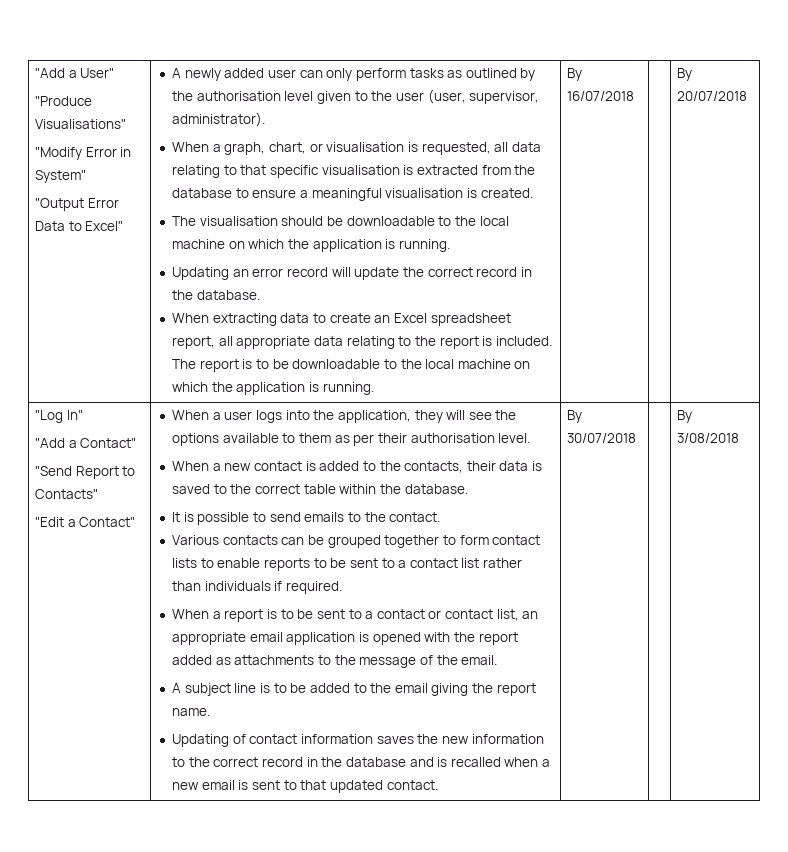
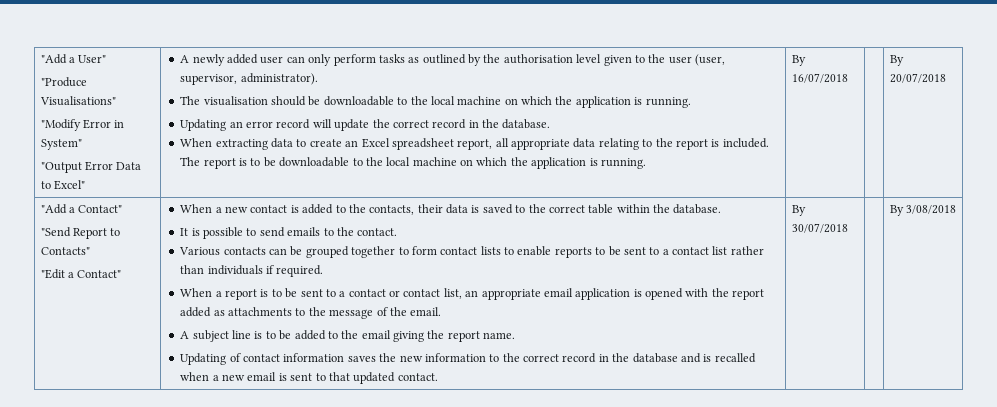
[172,142,541,155] [172,165,536,178] [172,188,533,201] // When a graph, chart, or visualisation is requested, all data relating to that specific visualisation is extracted from the database to ensure a meaningful visualisation is created. -> (318, 79) none
[35,410,83,423] "Log In" // -> (946, 78) none
[224,410,517,423] [172,433,531,446] [172,461,221,471] user logs into the application, they will see the options available to them as per their authorisation level. // When a -> (222, 210) none

